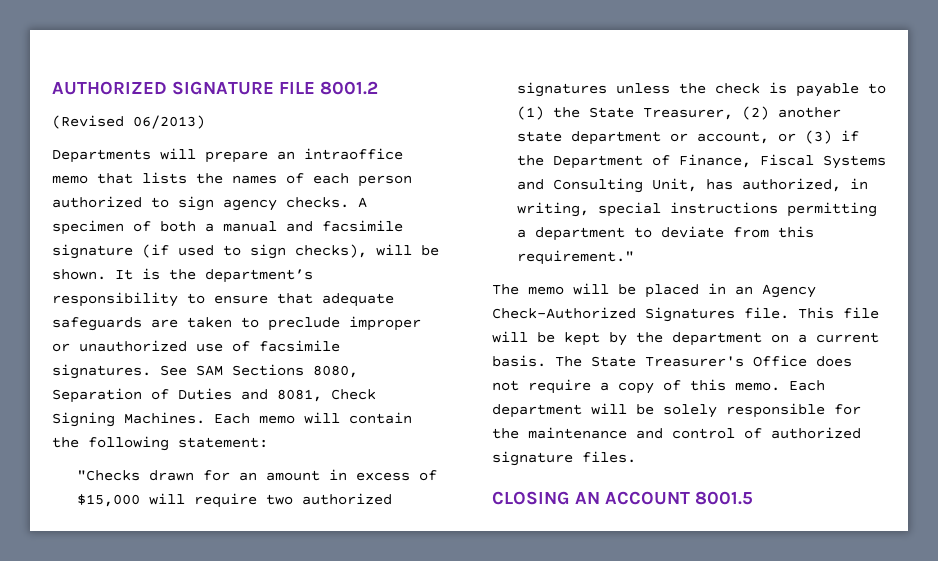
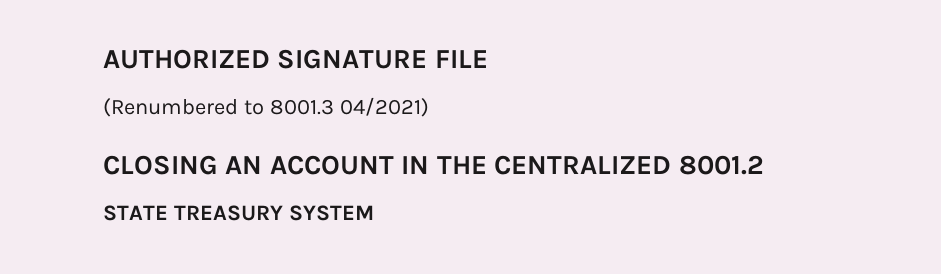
[320,81,378,95] [52,115,205,129] [52,148,403,163] [52,172,412,187] [52,196,367,211] [52,220,403,235] [52,244,439,259] [52,268,313,283] [52,292,394,307] [52,316,421,331] [52,340,340,352] [52,364,358,379] [52,388,376,403] [52,412,412,427] [52,436,268,451] [76,469,437,481] [76,493,392,508] [516,82,886,97] [516,106,841,120] [516,130,859,145] [516,154,886,169] [516,178,868,193] [516,202,877,217] [516,226,814,241] [516,250,634,265] [492,283,816,298] [492,307,879,322] [492,331,879,346] [492,355,852,367] [492,379,825,394] [492,403,861,418] [492,427,861,439] [492,451,636,466] [492,491,753,505] 8001.2 // (Revised 06/2013) // Departments will prepare an intraoffice memo that lists the names of each person authorized to sign agency checks. A specimen of both a manual and facsimile signature (if used to sign checks), will be shown. It is the department’s responsibility to ensure that adequate safeguards are taken to preclude improper or unauthorized use of facsimile signatures. See SAM Sections 8080, Separation of Duties and 8081, Check Signing Machines. Each memo will contain the following statement: // "Checks drawn for an amount in excess of $15,000 will require two authorized signatures unless the check is payable to (1) the State Treasurer, (2) another state department or account, or (3) if the Department of Finance, Fiscal Systems and Consulting Unit, has authorized, in writing, special instructions permitting a department to deviate from this requirement." // The memo will be placed in an Agency Check–Authorized Signatures file. This file will be kept by the department on a current basis. The State Treasurer's Office does not require a copy of this memo. Each department will be solely responsible for the maintenance and control of authorized signature files. // CLOSING AN ACCOUNT 8001.5 -> [103,97,429,117] [103,155,764,175] [103,205,374,221] // (Renumbered to 8001.3 04/2021) // CLOSING AN ACCOUNT IN THE CENTRALIZED 8001.2 // STATE TREASURY SYSTEM

